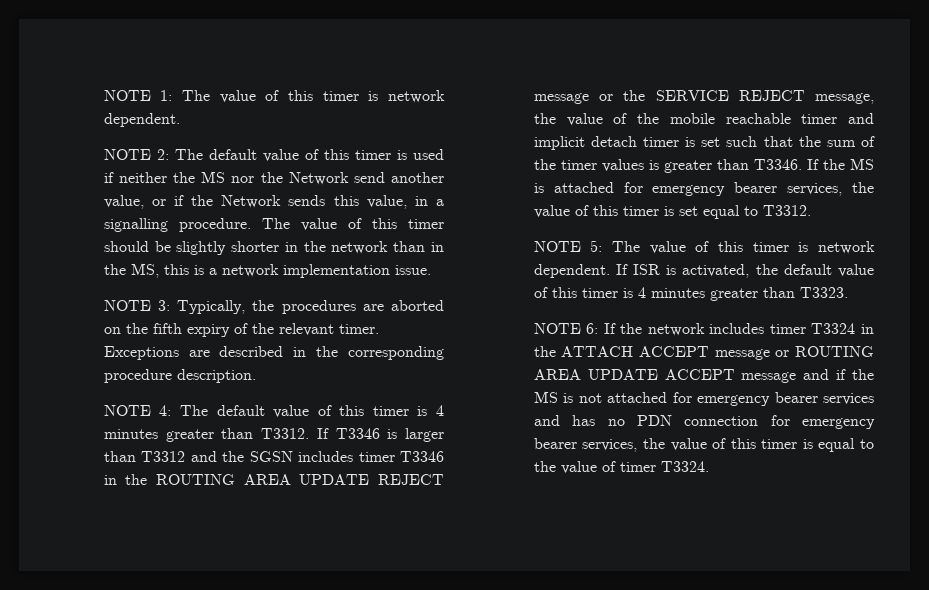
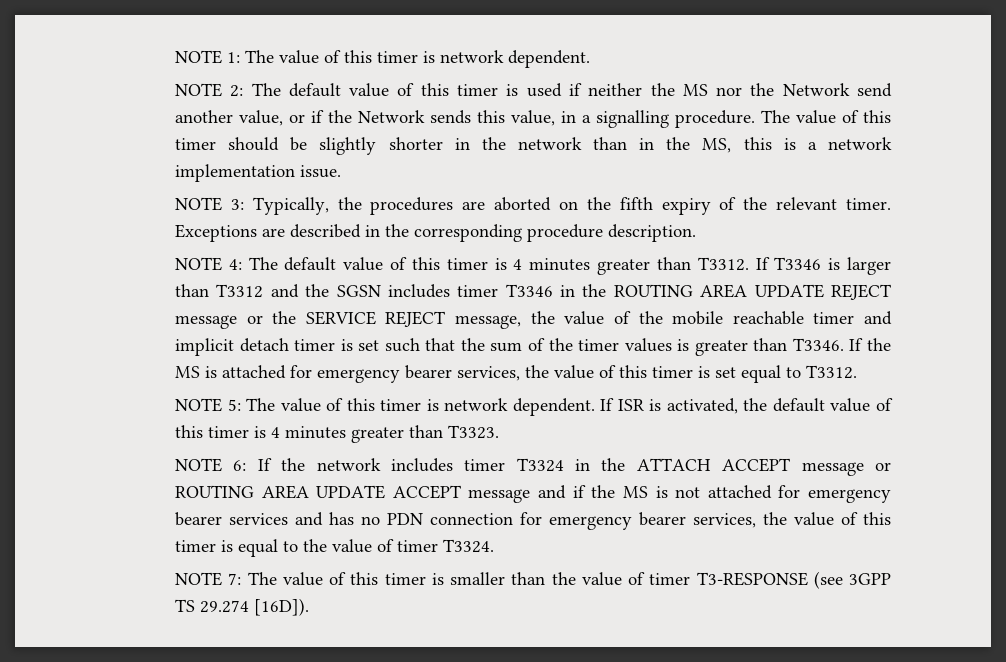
(709, 466) none -> [174,571,892,589] [174,598,309,616] // NOTE 7: The value of this timer is smaller than the value of timer T3-RESPONSE (see 3GPP TS 29.274 [16D]).

